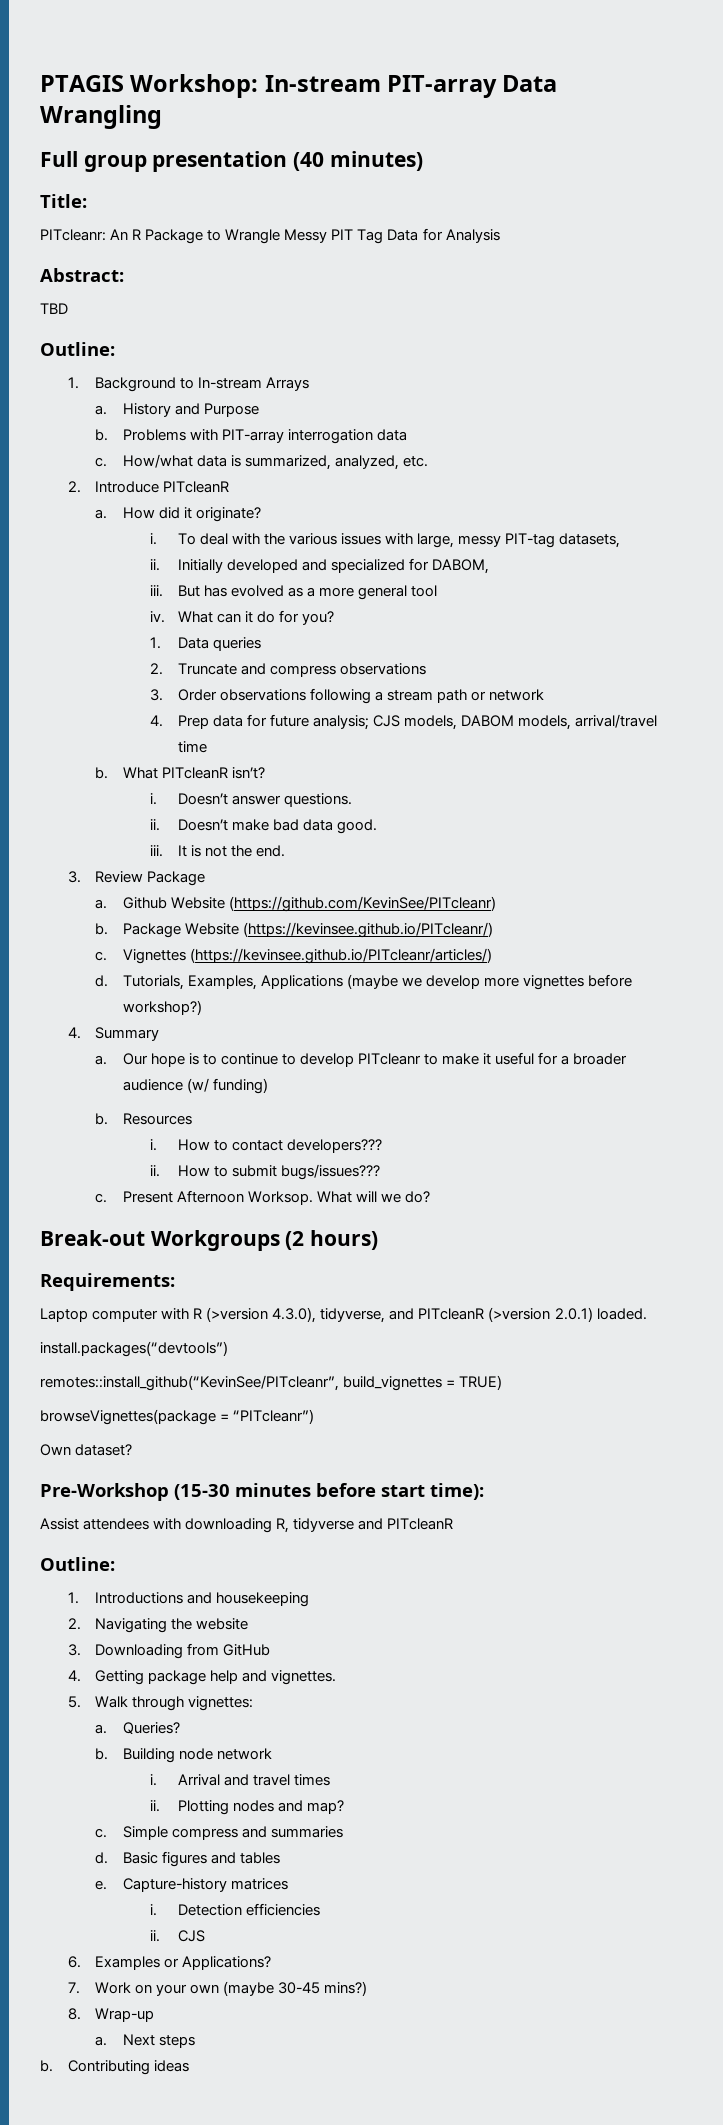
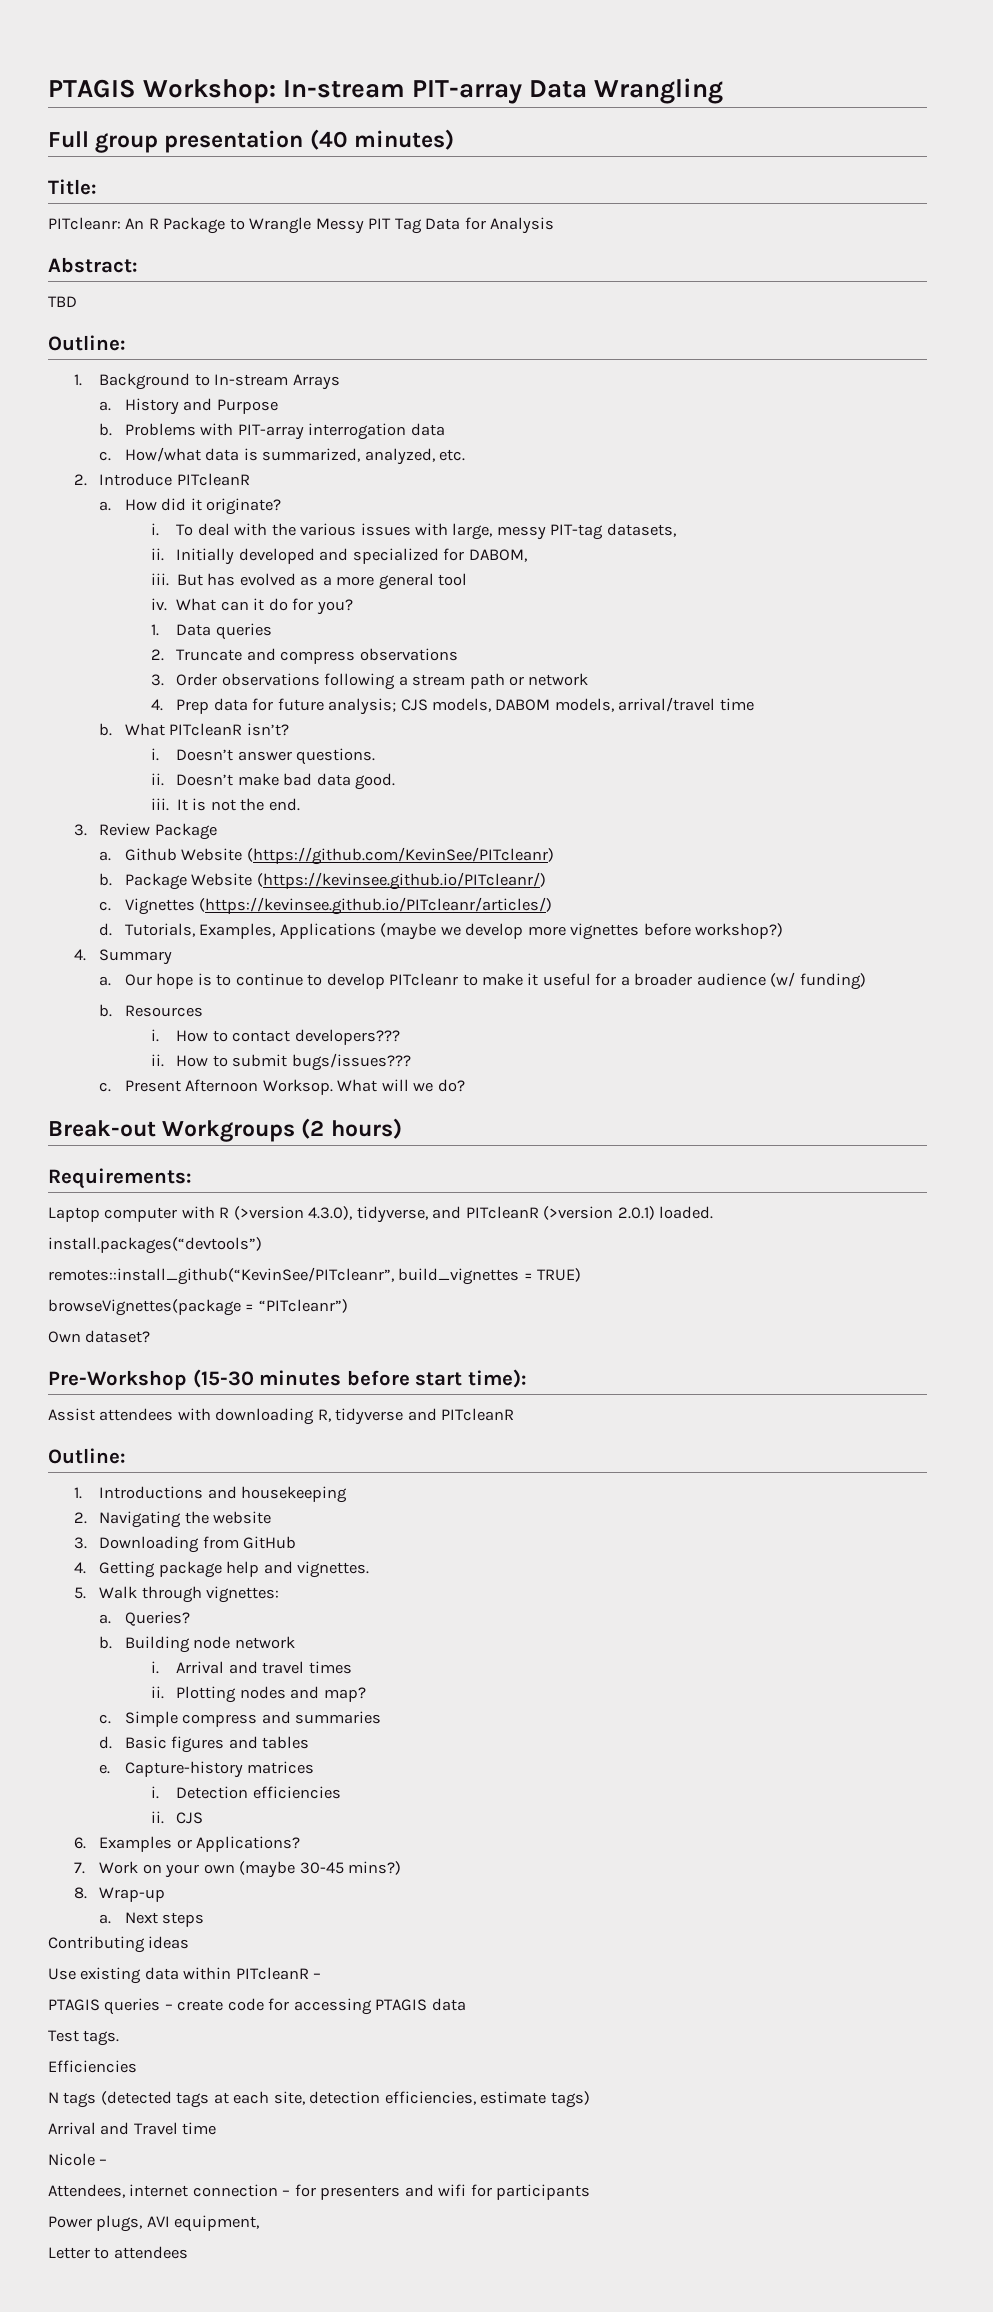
[40,2060,53,2072] b. -> (205, 1919) none
(189, 2066) none -> [48,1967,322,1984] [48,1998,466,2015] [48,2030,120,2046] [48,2060,137,2073] [48,2091,590,2108] [48,2122,217,2135] [48,2153,108,2166] [48,2184,591,2200] [48,2215,260,2232] [48,2246,188,2259] // Use existing data within PITcleanR – // PTAGIS queries – create code for accessing PTAGIS data // Test tags. // Efficiencies // N tags (detected tags at each site, detection efficiencies, estimate tags) // Arrival and Travel time // Nicole – // Attendees, internet connection – for presenters and wifi for participants // Power plugs, AVI equipment, // Letter to attendees

